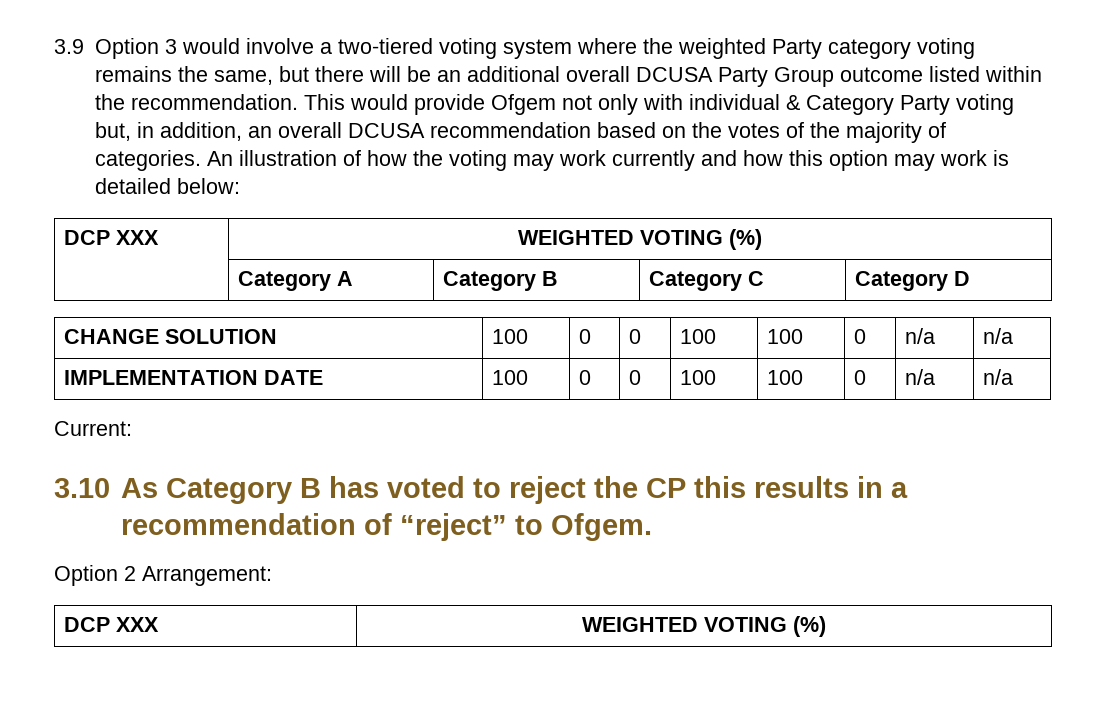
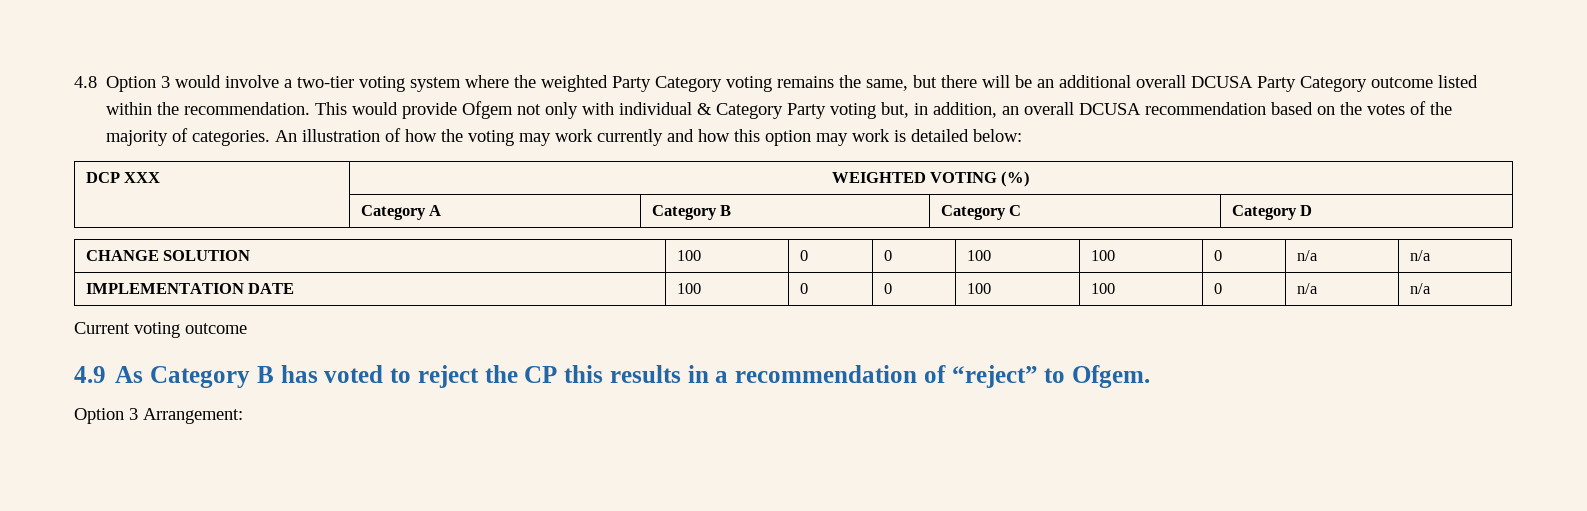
[54,39,84,54] 3.9 -> [74,76,97,88] 4.8
[337,38,433,54] two-tiered -> [297,76,355,88] two-tier
[827,39,911,59] category -> [655,76,723,92] Category
[773,67,834,87] Group -> [1300,76,1368,92] Category
[54,421,132,436] [54,478,110,498] Current: // 3.10 -> [74,322,247,338] [74,366,106,383] Current voting outcome // 4.9
[124,566,136,581] 2 -> [129,408,138,420] 3
[64,617,160,632] [582,616,826,637] // DCP XXX | WEIGHTED VOTING (%) -> (243, 416) none

